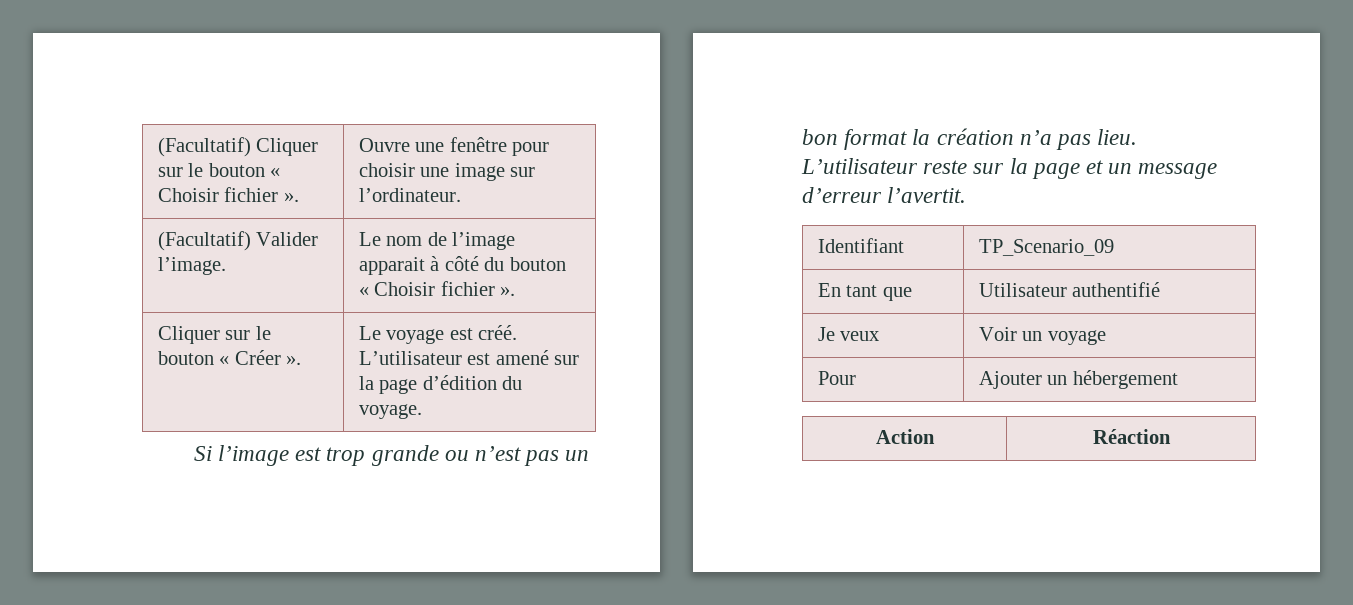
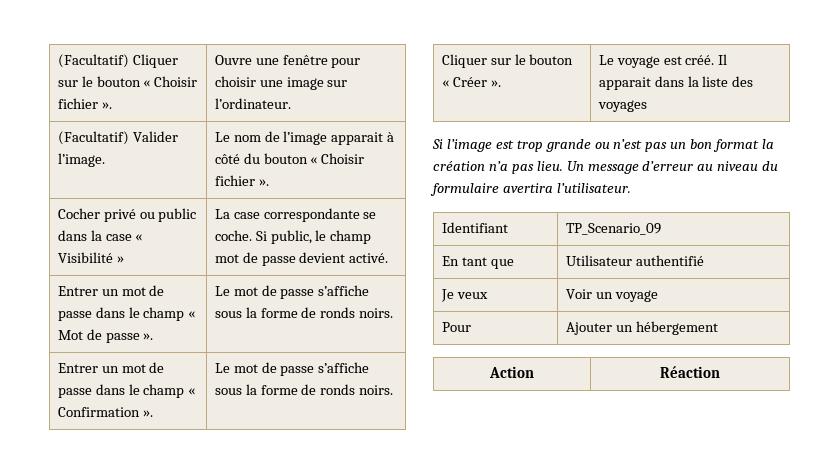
(516, 291) none -> [57,208,197,222] [57,230,143,241] [57,252,124,263] [214,208,377,222] [214,230,372,244] [214,252,389,266] [57,285,165,296] [57,307,196,321] [57,329,154,343] [214,285,370,299] [214,307,394,318] [57,362,165,373] [57,384,196,398] [57,407,153,417] [214,362,370,376] [214,384,394,395] // Cocher privé ou public dans la case « Visibilité » | La case correspondante se coche. Si public, le champ mot de passe devient activé. // Entrer un mot de passe dans le champ « Mot de passe ». | Le mot de passe s’affiche sous la forme de ronds noirs. // Entrer un mot de passe dans le champ « Confirmation ». | Le mot de passe s’affiche sous la forme de ronds noirs.
[358,350,580,365] [358,375,523,394] [358,404,422,419] L’utilisateur est amené sur la page d’édition du voyage. -> [718,54,728,65] [598,76,754,90] [597,100,647,112] Il apparait dans la liste des voyages
[801,158,1218,179] [802,187,967,203] L’utilisateur reste sur la page et un message d’erreur l’avertit. -> [566,161,779,174] [430,183,631,196] Un message d’erreur au niveau du formulaire avertira l’utilisateur.

